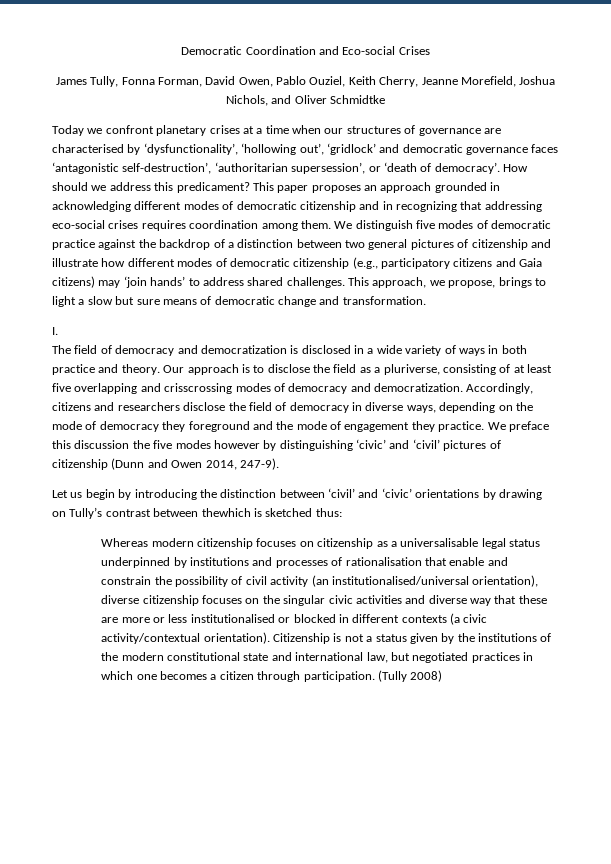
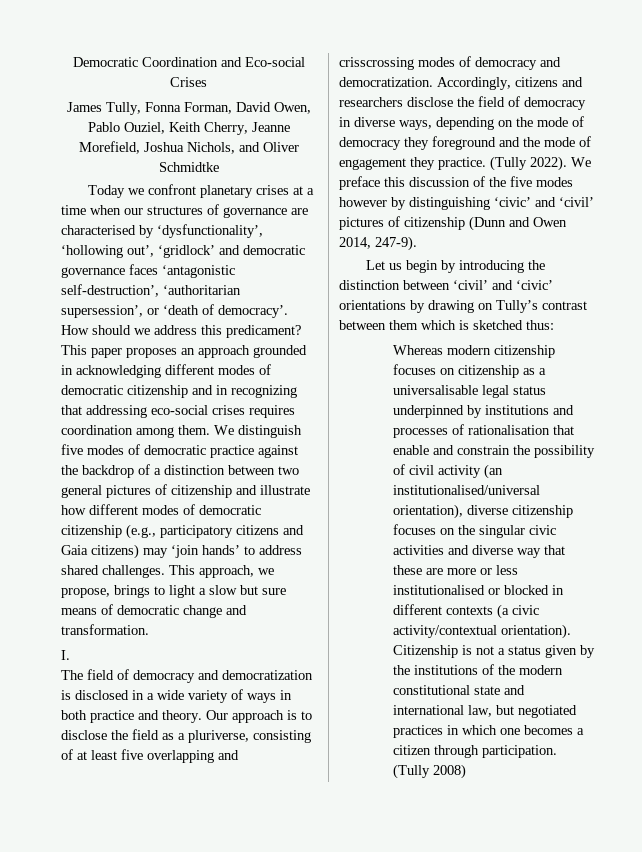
(485, 426) none -> [490,156,567,171] (Tully 2022).
(130, 444) none -> [473,176,485,187] of
[201,508,251,517] thewhich -> [389,320,456,330] them which

